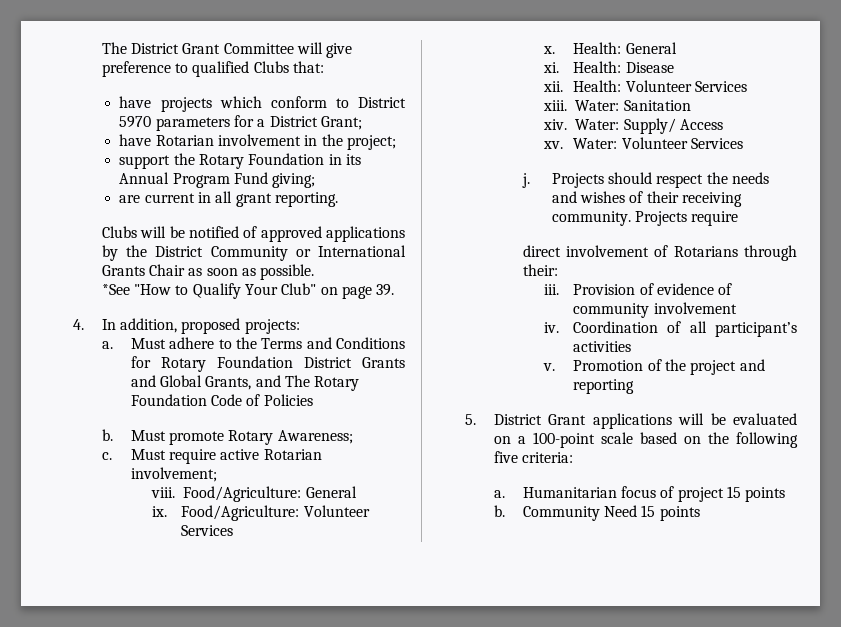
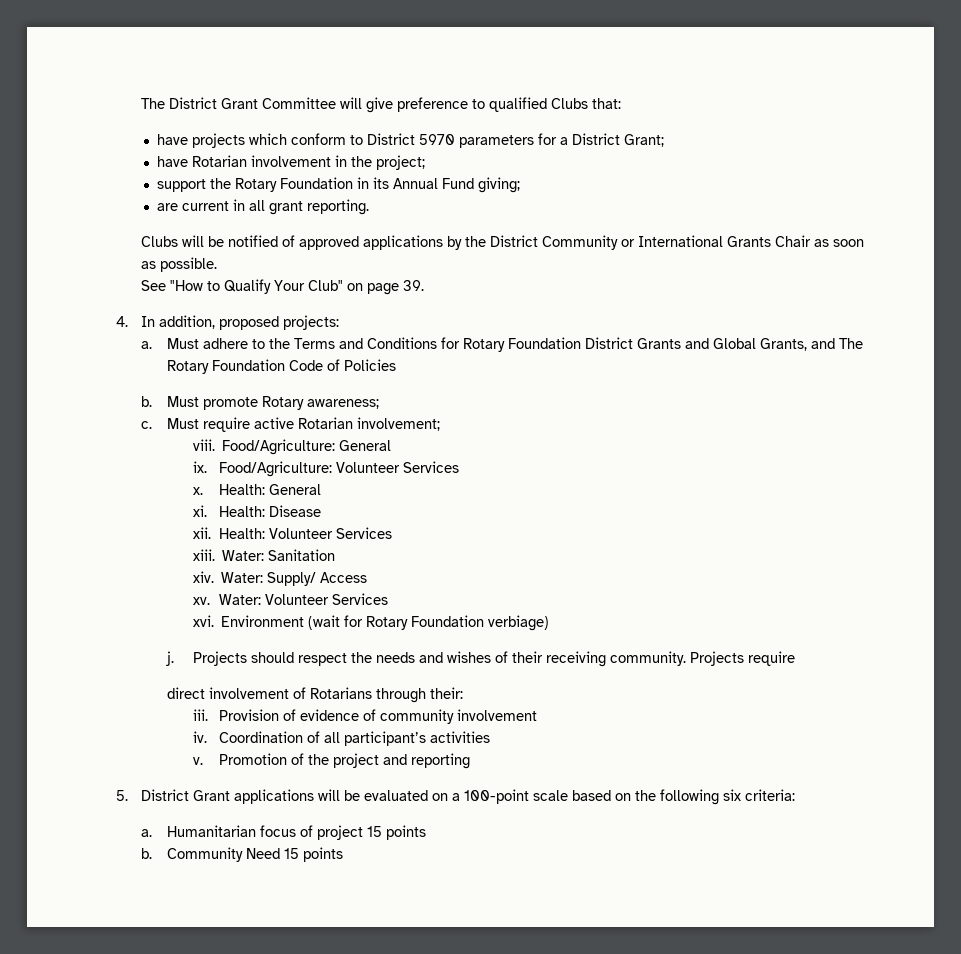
[172,173,230,188] Program -> (439, 183) none
[101,284,130,295] *See -> [141,280,167,291] See
[277,430,353,444] Awareness; -> [307,399,380,409] awareness;
(743, 143) none -> [192,615,550,631] // xvi. Environment (wait for Rotary Foundation verbiage)
[493,451,518,463] five -> [723,789,742,801] six

